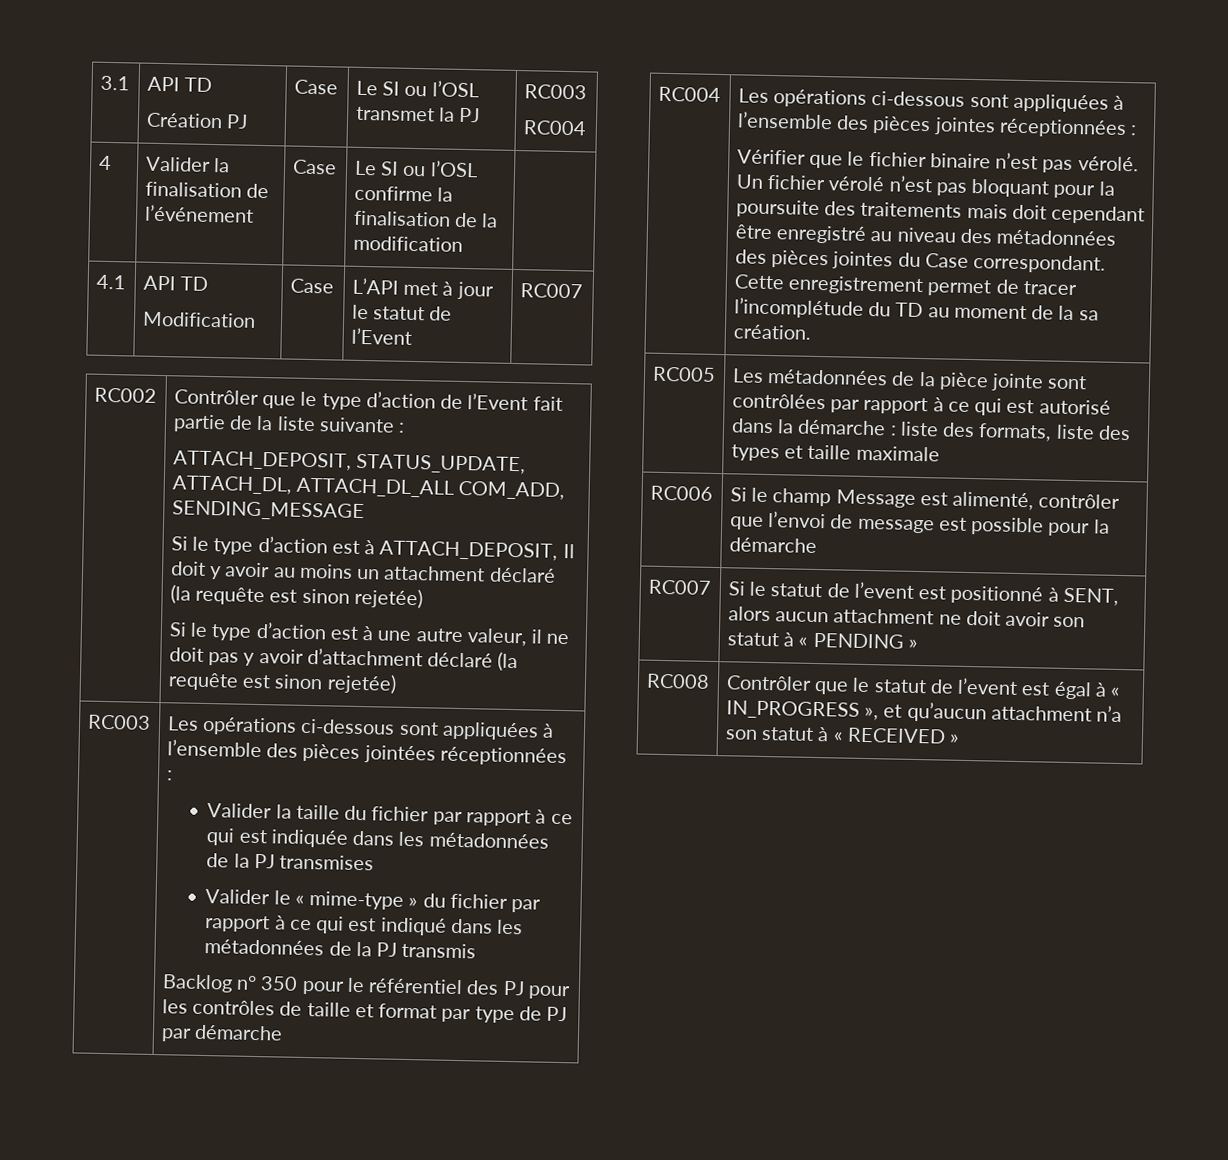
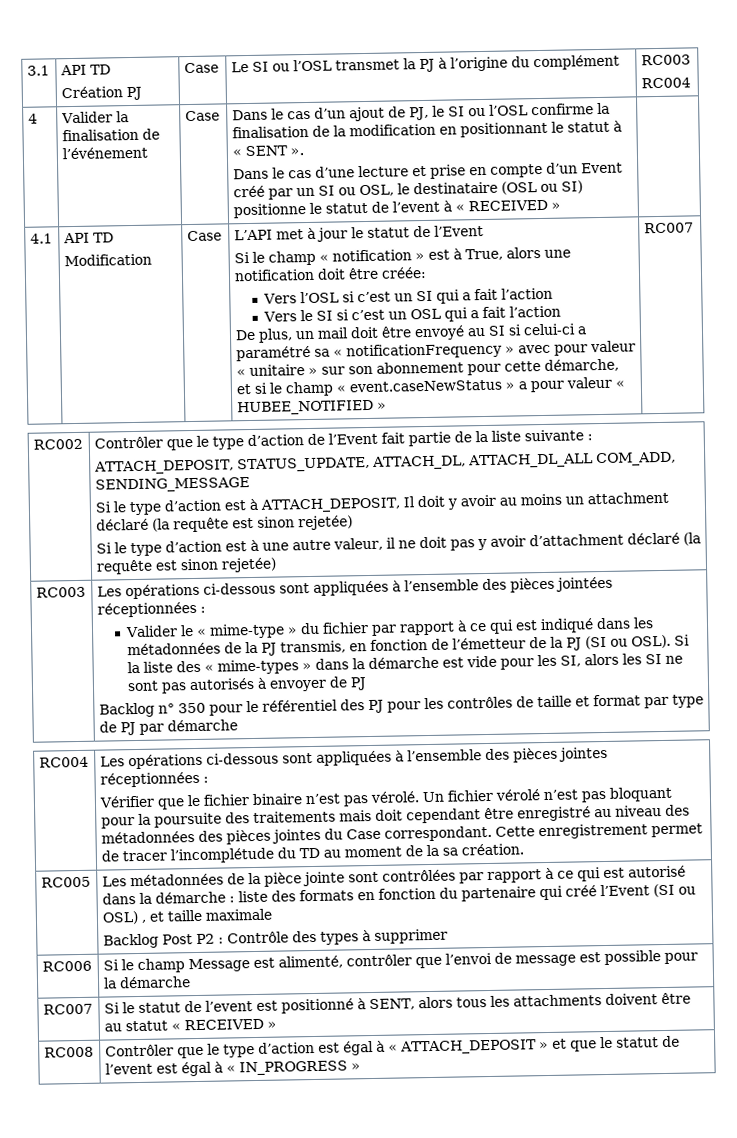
(481, 115) none -> [437,54,620,72] à l’origine du complément
[353,160,377,176] Le -> [231,105,445,122] Dans le cas d’un ajout de PJ, le
(463, 243) none -> [438,120,622,138] [231,145,304,157] [232,162,623,180] [232,180,583,200] [232,199,561,219] en positionnant le statut à « SENT ». // Dans le cas d’une lecture et prise en compte d’un Event créé par un SI ou OSL, le destinataire (OSL ou SI) positionne le statut de l’event à « RECEIVED »
(412, 336) none -> [233,247,571,266] [233,266,427,282] [262,287,553,304] [262,305,561,322] [234,323,587,343] [235,340,636,362] [235,358,619,377] [235,376,625,397] [236,399,387,416] // Si le champ « notification » est à True, alors une notification doit être créée: // Vers l’OSL si c’est un SI qui a fait l’action // Vers le SI si c’est un OSL qui a fait l’action // De plus, un mail doit être envoyé au SI si celui-ci a paramétré sa « notificationFrequency » avec pour valeur « unitaire » sur son abonnement pour cette démarche, et si le champ « event.caseNewStatus » a pour valeur « HUBEE_NOTIFIED »
[207,803,573,827] [206,828,549,849] [206,853,375,871] // Valider la taille du fichier par rapport à ce qui est indiquée dans les métadonnées de la PJ transmises -> (206, 609) none
[401,942,477,959] transmis -> [279,634,690,654] [126,653,683,675] [126,676,367,694] transmis, en fonction de l’émetteur de la PJ (SI ou OSL). Si la liste des « mime-types » dans la démarche est vide pour les SI, alors les SI ne sont pas autorisés à envoyer de PJ
[978,423,1131,442] [730,444,940,462] formats, liste des types et taille maximale -> [298,883,696,902] [101,908,272,925] [102,928,448,949] formats en fonction du partenaire qui créé l’Event (SI ou OSL) , et taille maximale // Backlog Post P2 : Contrôle des types à supprimer
[775,608,1086,628] [726,632,904,649] aucun attachment ne doit avoir son statut à « PENDING -> [455,992,691,1008] [103,1018,264,1032] tous les attachments doivent être au statut « RECEIVED
(871, 685) none -> [222,1036,613,1058] type d’action est égal à « ATTACH_DEPOSIT » et que le
[864,701,1123,723] [724,726,946,744] », et qu’aucun attachment n’a son statut à « RECEIVED -> (348, 1068) none

